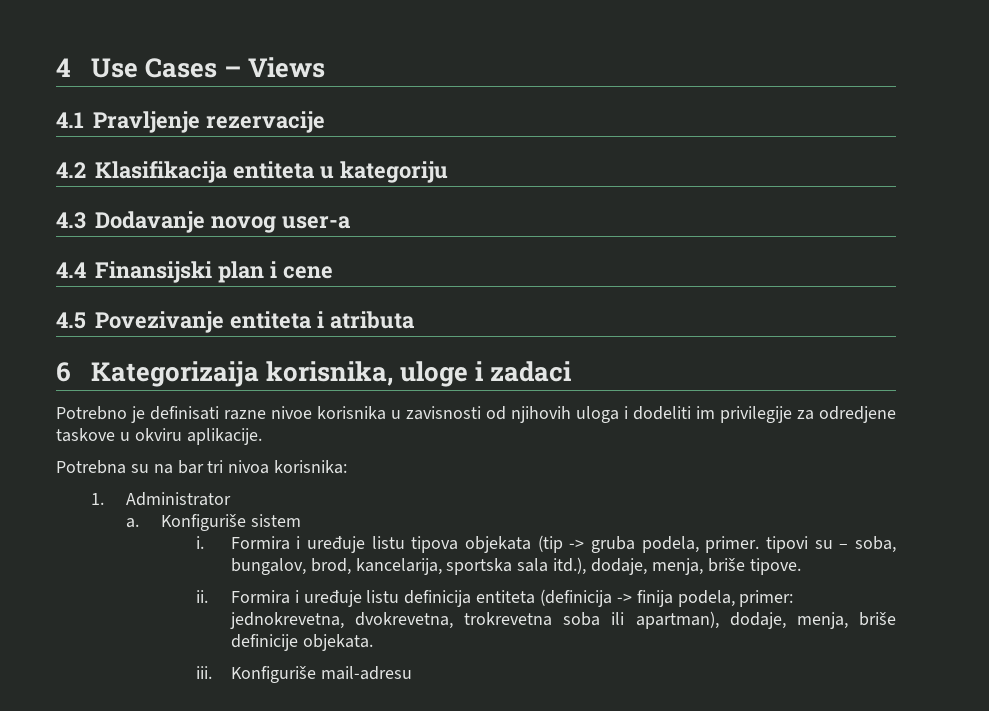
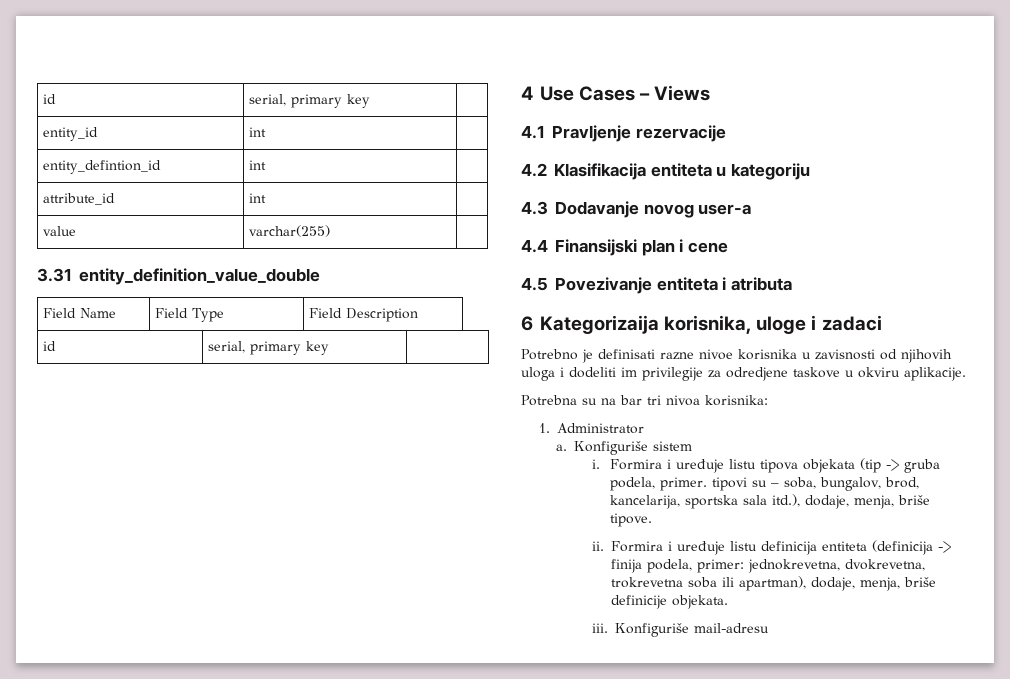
(56, 67) none -> [43,94,57,104] [249,94,371,108] [43,127,99,141] [249,127,267,137] [43,160,162,174] [249,160,267,170] [43,193,116,205] [249,193,267,203] [43,226,77,236] [249,225,331,237] [37,268,320,285] [43,308,117,318] [155,308,225,322] [309,308,419,322] [43,341,57,351] [208,341,330,355] id | serial, primary key | // entity_id | int | // entity_defintion_id | int | // attribute_id | int | // value | varchar(255) | // 3.31 entity_definition_value_double // Field Name | Field Type | Field Description // id | serial, primary key | //

